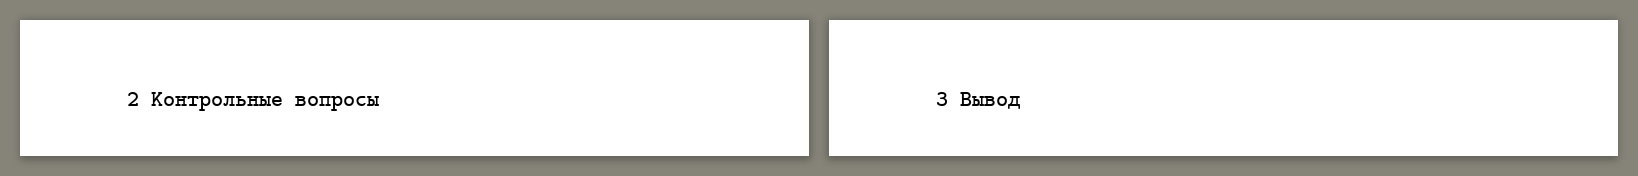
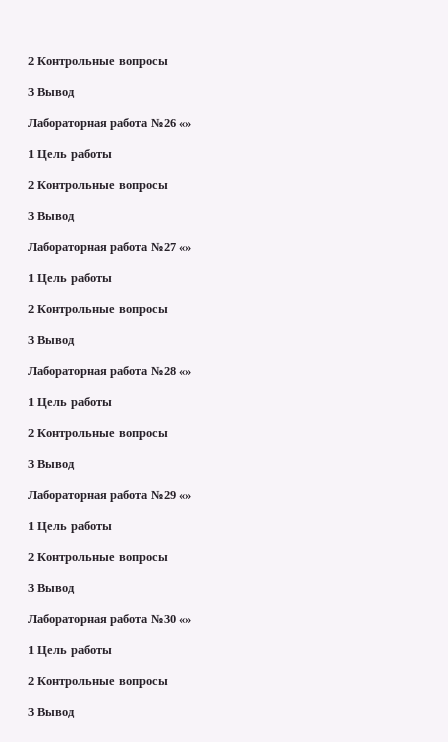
[127,92,380,111] [936,92,1020,109] 2 Контрольные вопросы // 3 Вывод -> [28,57,168,68] [28,88,76,98] [28,118,192,130] [28,149,112,161] [28,181,168,192] [28,212,76,222] [28,242,192,254] [28,273,112,285] [28,305,168,316] [28,336,76,346] [28,366,192,378] [28,397,112,409] [28,429,168,440] [28,460,76,470] [28,490,192,502] [28,521,112,533] [28,553,168,564] [28,584,76,594] [28,614,192,626] [28,645,112,657] [28,677,168,688] [28,708,76,718] 2 Контрольные вопросы // 3 Вывод // Лабораторная работа №26 «» // 1 Цель работы // 2 Контрольные вопросы // 3 Вывод // Лабораторная работа №27 «» // 1 Цель работы // 2 Контрольные вопросы // 3 Вывод // Лабораторная работа №28 «» // 1 Цель работы // 2 Контрольные вопросы // 3 Вывод // Лабораторная работа №29 «» // 1 Цель работы // 2 Контрольные вопросы // 3 Вывод // Лабораторная работа №30 «» // 1 Цель работы // 2 Контрольные вопросы // 3 Вывод

